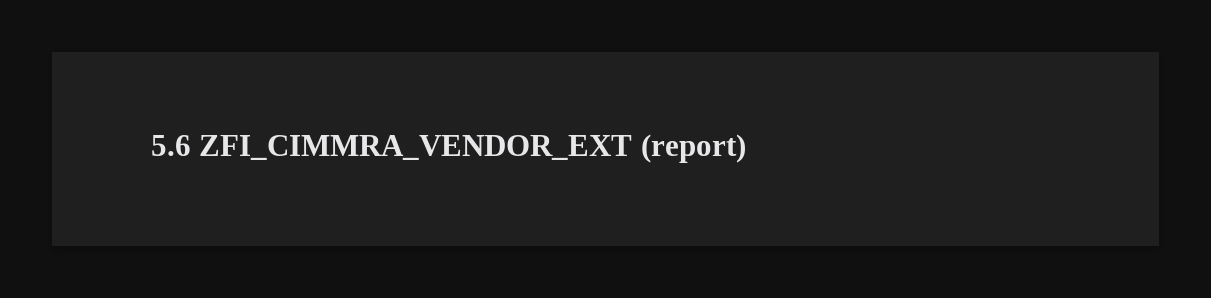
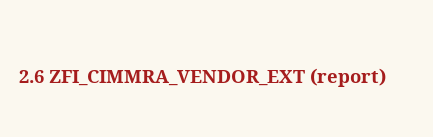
[151,135,191,156] 5.6 -> [19,70,44,83] 2.6

